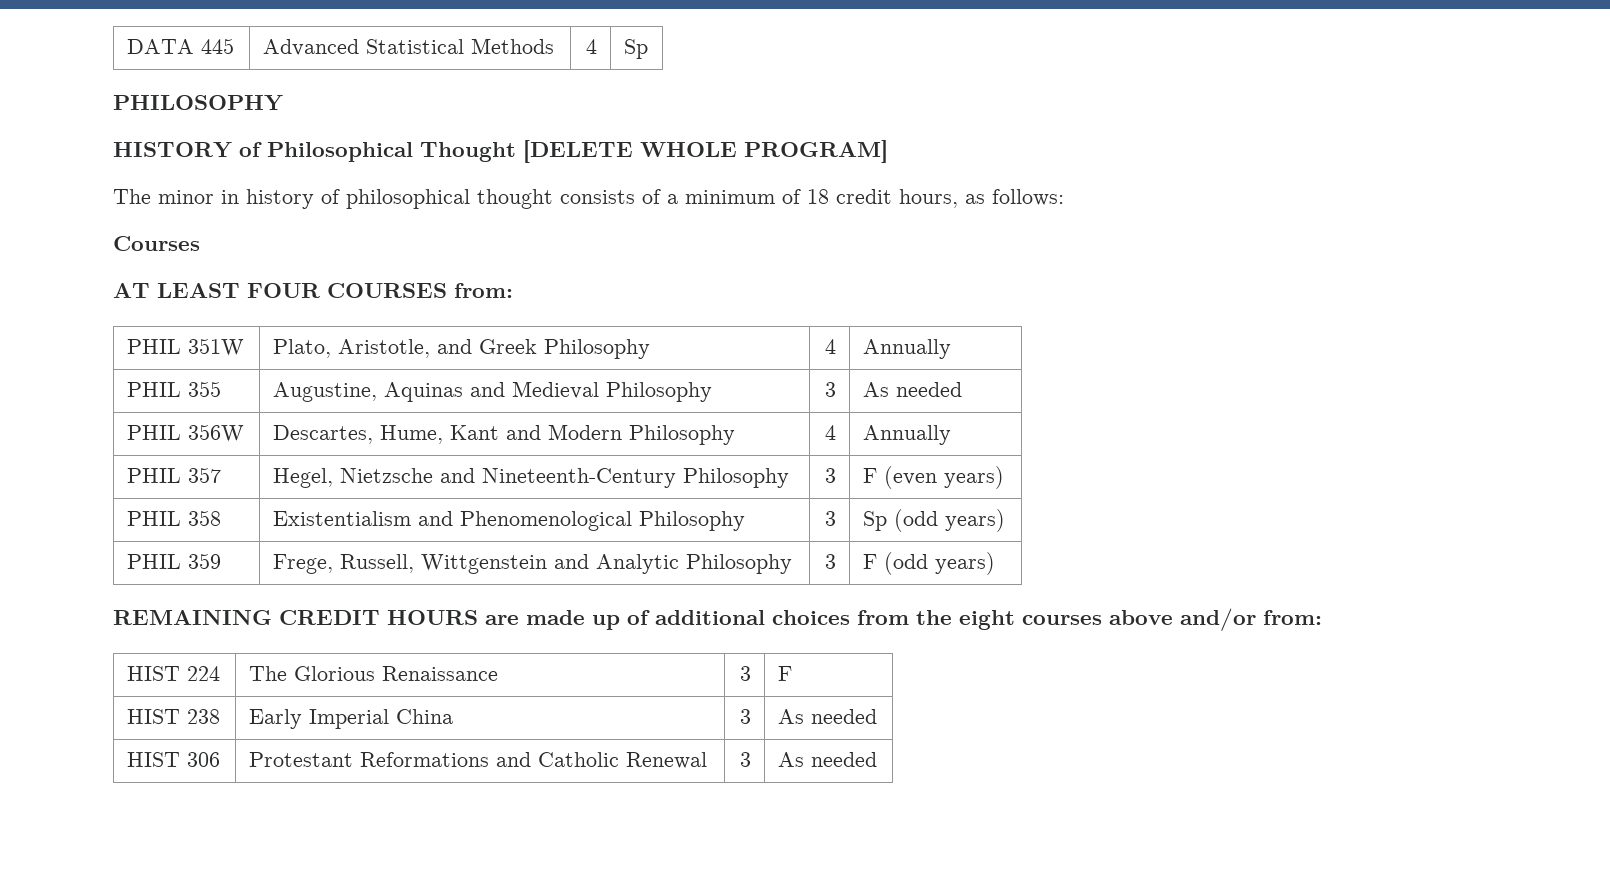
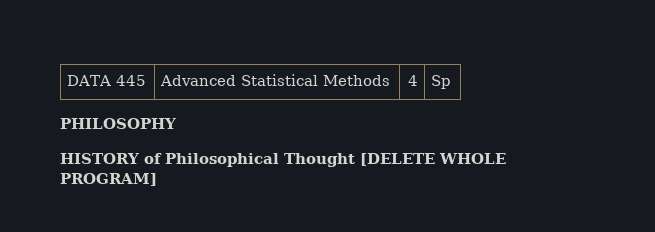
[113,189,1064,209] [113,236,200,251] [113,283,513,298] [126,338,244,356] [272,339,650,359] [825,339,837,354] [862,339,951,359] [126,381,221,397] [272,381,712,402] [825,382,837,397] [862,382,962,397] [126,424,244,442] [272,424,735,445] [825,425,837,440] [862,425,951,445] [126,467,221,483] [272,468,789,488] [825,468,837,483] [862,466,1004,489] [126,510,221,526] [272,511,745,531] [825,511,837,526] [862,509,1005,532] [126,553,221,569] [272,554,792,574] [825,554,837,569] [862,552,995,575] [113,608,1322,631] [126,666,220,681] [248,666,498,681] [740,666,752,681] [777,666,792,681] [126,709,220,724] [248,709,453,729] [740,709,752,724] [777,709,877,724] [126,752,220,767] [248,752,707,769] [740,752,752,767] [777,752,877,767] // The minor in history of philosophical thought consists of a minimum of 18 credit hours, as follows: // Courses // AT LEAST FOUR COURSES from: // PHIL 351W | Plato, Aristotle, and Greek Philosophy | 4 | Annually // PHIL 355 | Augustine, Aquinas and Medieval Philosophy | 3 | As needed // PHIL 356W | Descartes, Hume, Kant and Modern Philosophy | 4 | Annually // PHIL 357 | Hegel, Nietzsche and Nineteenth-Century Philosophy | 3 | F (even years) // PHIL 358 | Existentialism and Phenomenological Philosophy | 3 | Sp (odd years) // PHIL 359 | Frege, Russell, Wittgenstein and Analytic Philosophy | 3 | F (odd years) // REMAINING CREDIT HOURS are made up of additional choices from the eight courses above and/or from: // HIST 224 | The Glorious Renaissance | 3 | F // HIST 238 | Early Imperial China | 3 | As needed // HIST 306 | Protestant Reformations and Catholic Renewal | 3 | As needed -> (157, 179) none

